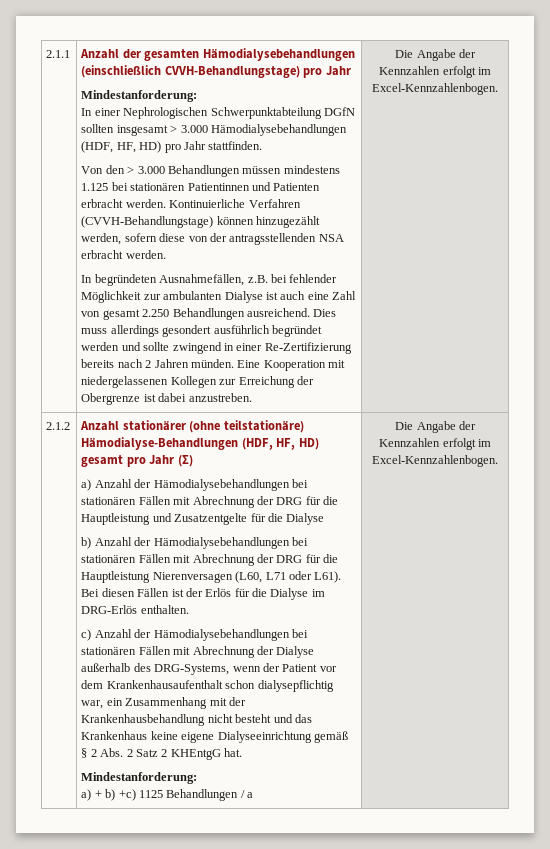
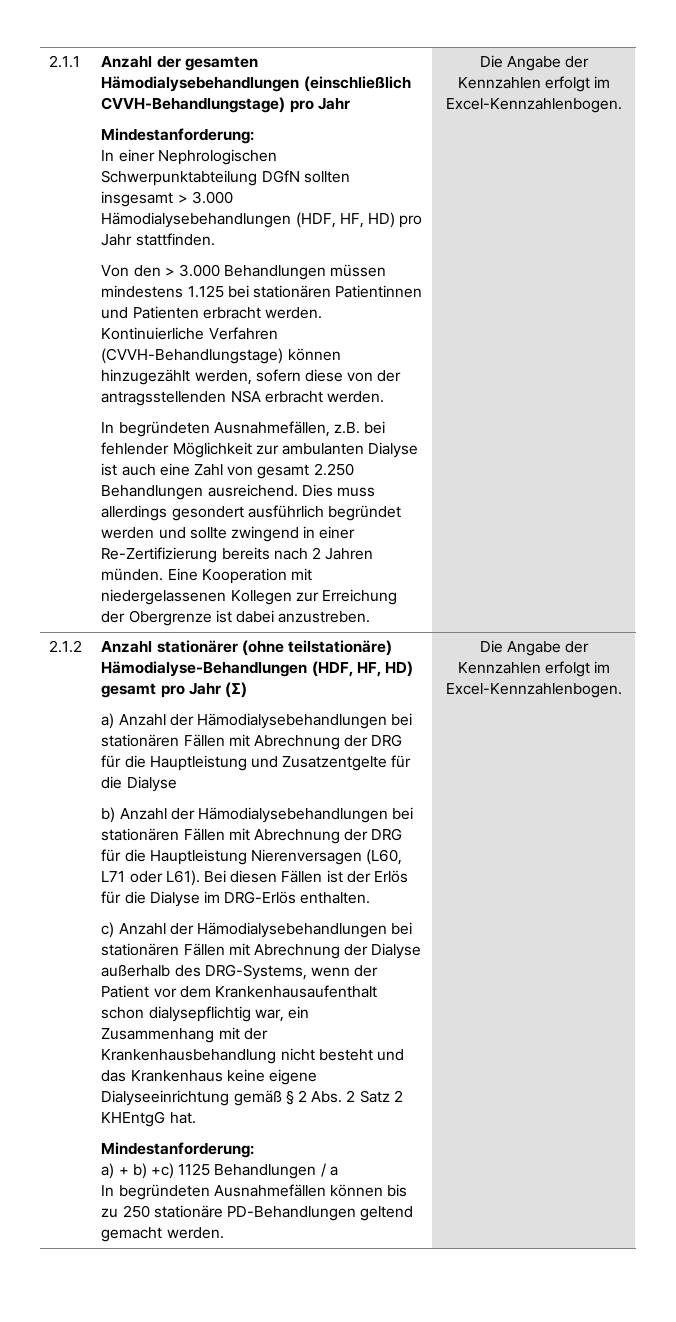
(254, 795) none -> [101,1184,408,1200] [101,1205,414,1221] [101,1227,224,1242] // In begründeten Ausnahmefällen können bis zu 250 stationäre PD-Behandlungen geltend gemacht werden.

